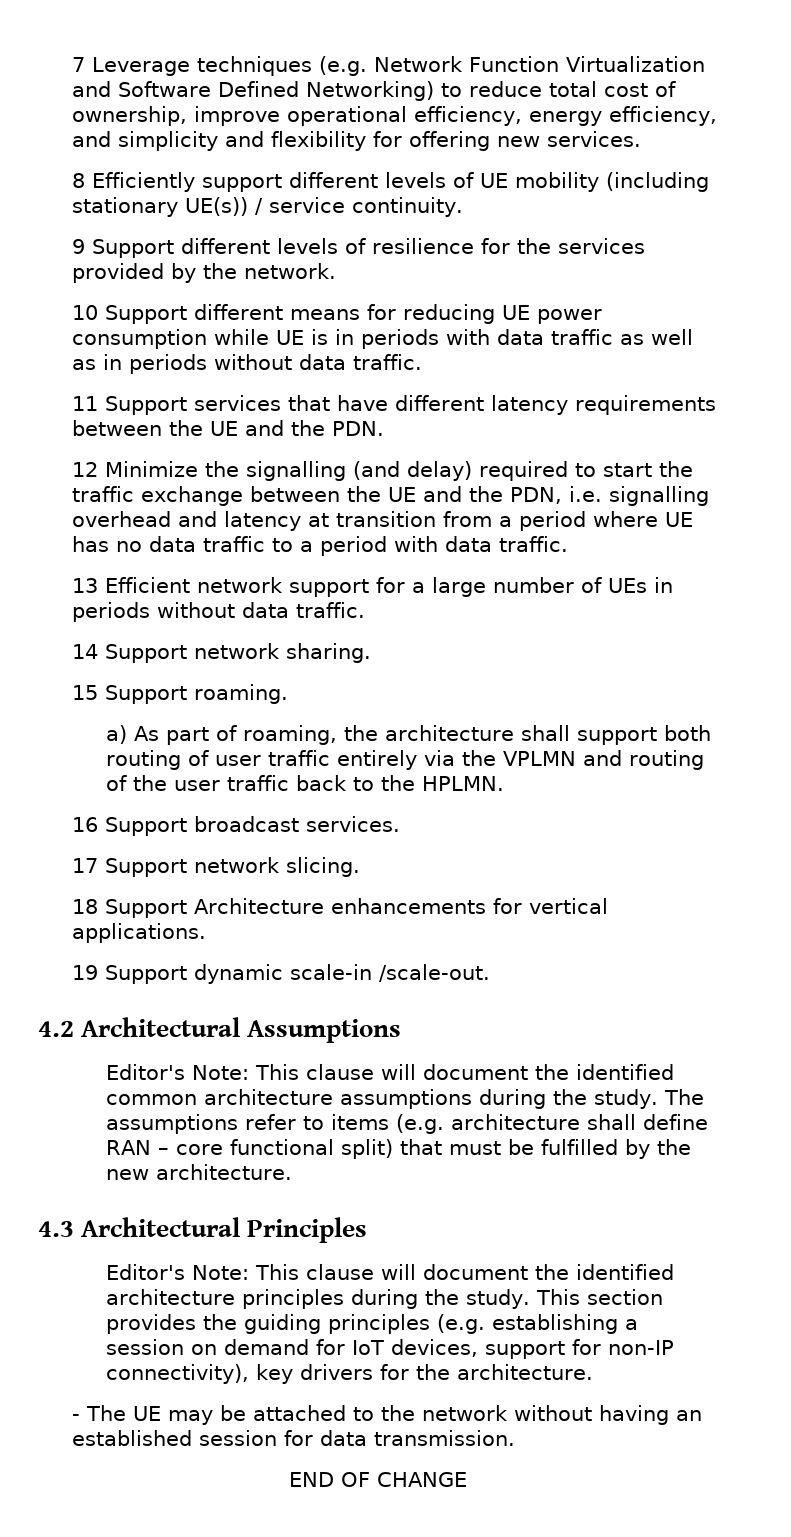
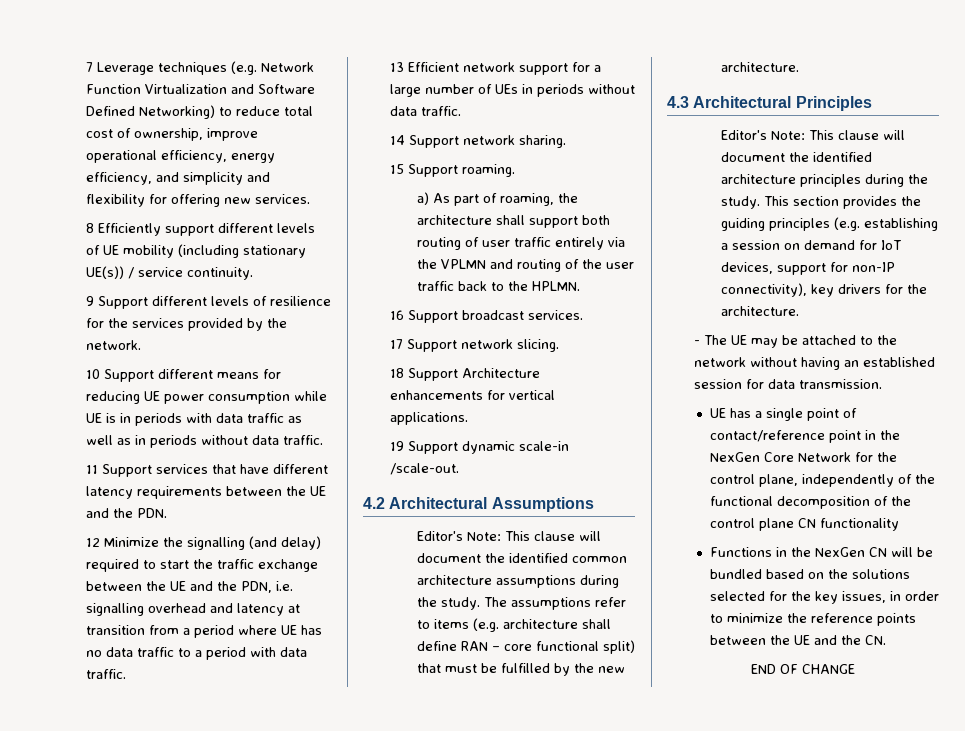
(516, 1438) none -> [709,408,857,421] [709,430,900,443] [709,452,897,462] [709,474,935,487] [709,496,911,509] [709,518,899,531] [709,547,933,557] [709,569,910,579] [709,591,939,604] [709,613,916,626] [709,635,886,645] // UE has a single point of contact/reference point in the NexGen Core Network for the control plane, independently of the functional decomposition of the control plane CN functionality // Functions in the NexGen CN will be bundled based on the solutions selected for the key issues, in order to minimize the reference points between the UE and the CN.

